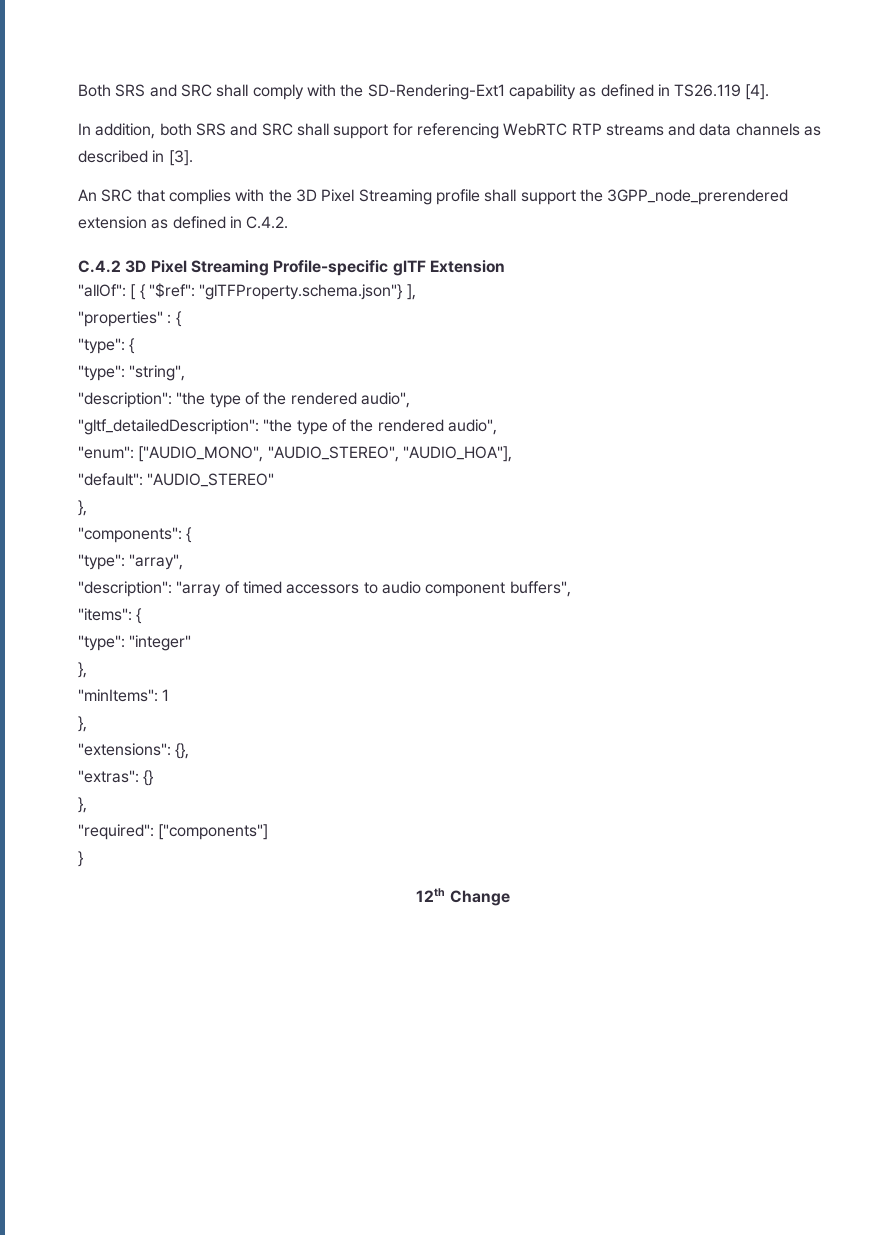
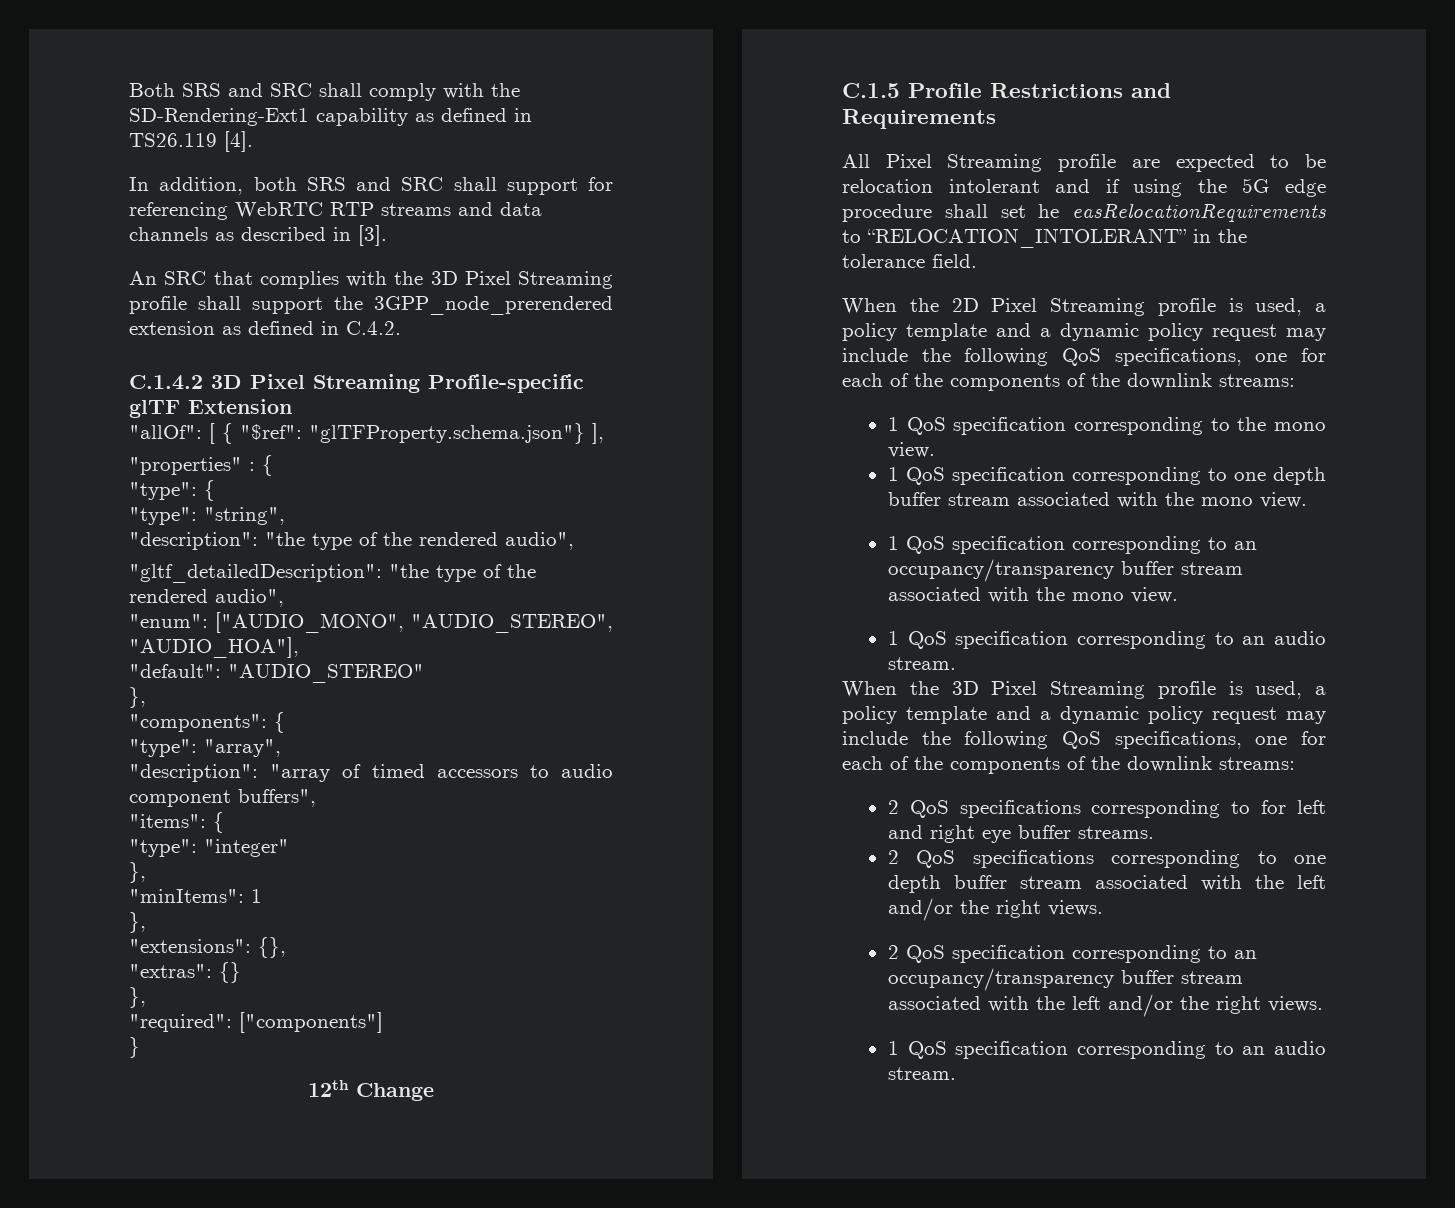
[78,260,121,273] C.4.2 -> [129,375,203,390] C.1.4.2
(510, 898) none -> [842,83,1171,98] [842,109,996,129] [842,154,1326,172] [842,178,1326,197] [842,203,1326,222] [842,228,1247,248] [842,254,977,268] [842,298,1326,316] [842,323,1326,341] [842,348,1326,366] [842,373,1295,391] [887,417,1326,435] [887,442,935,458] [887,467,1326,485] [887,492,1307,508] [887,536,1257,554] [887,559,1243,582] [887,587,1178,603] [887,631,1326,649] [887,657,956,670] [842,681,1326,699] [842,706,1326,724] [842,731,1326,749] [842,756,1295,774] [887,800,1326,818] [887,825,1154,843] [887,850,1326,868] [887,875,1326,893] [887,898,1103,921] [887,945,1257,963] [887,968,1243,991] [887,994,1323,1017] [887,1041,1326,1059] [887,1067,956,1080] // C.1.5 Profile Restrictions and Requirements // All Pixel Streaming profile are expected to be relocation intolerant and if using the 5G edge procedure shall set he easRelocationRequirements to “RELOCATION_INTOLERANT” in the tolerance field. // When the 2D Pixel Streaming profile is used, a policy template and a dynamic policy request may include the following QoS specifications, one for each of the components of the downlink streams: // 1 QoS specification corresponding to the mono view. // 1 QoS specification corresponding to one depth buffer stream associated with the mono view. // 1 QoS specification corresponding to an occupancy/transparency buffer stream associated with the mono view. // 1 QoS specification corresponding to an audio stream. // When the 3D Pixel Streaming profile is used, a policy template and a dynamic policy request may include the following QoS specifications, one for each of the components of the downlink streams: // 2 QoS specifications corresponding to for left and right eye buffer streams. // 2 QoS specifications corresponding to one depth buffer stream associated with the left and/or the right views. // 2 QoS specification corresponding to an occupancy/transparency buffer stream associated with the left and/or the right views. // 1 QoS specification corresponding to an audio stream.

